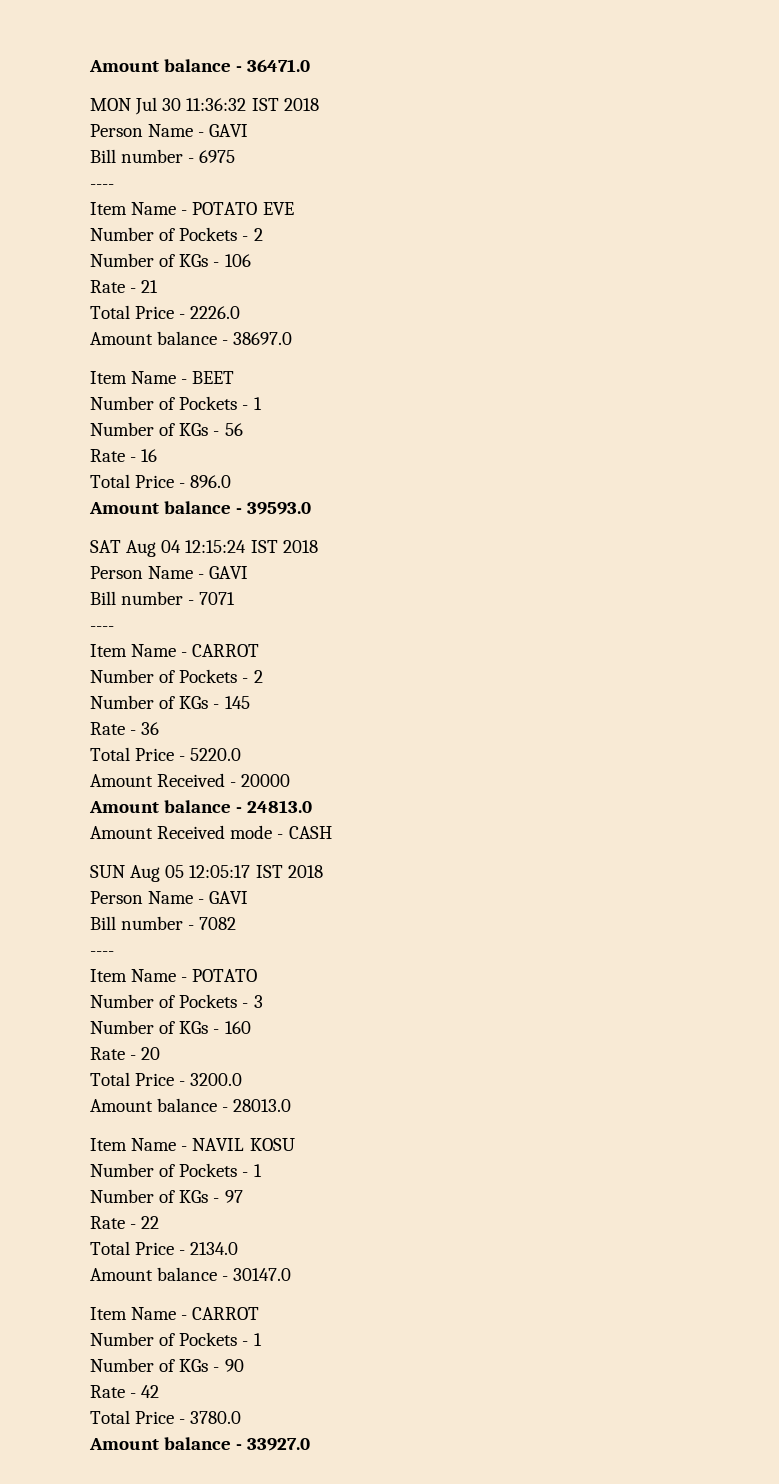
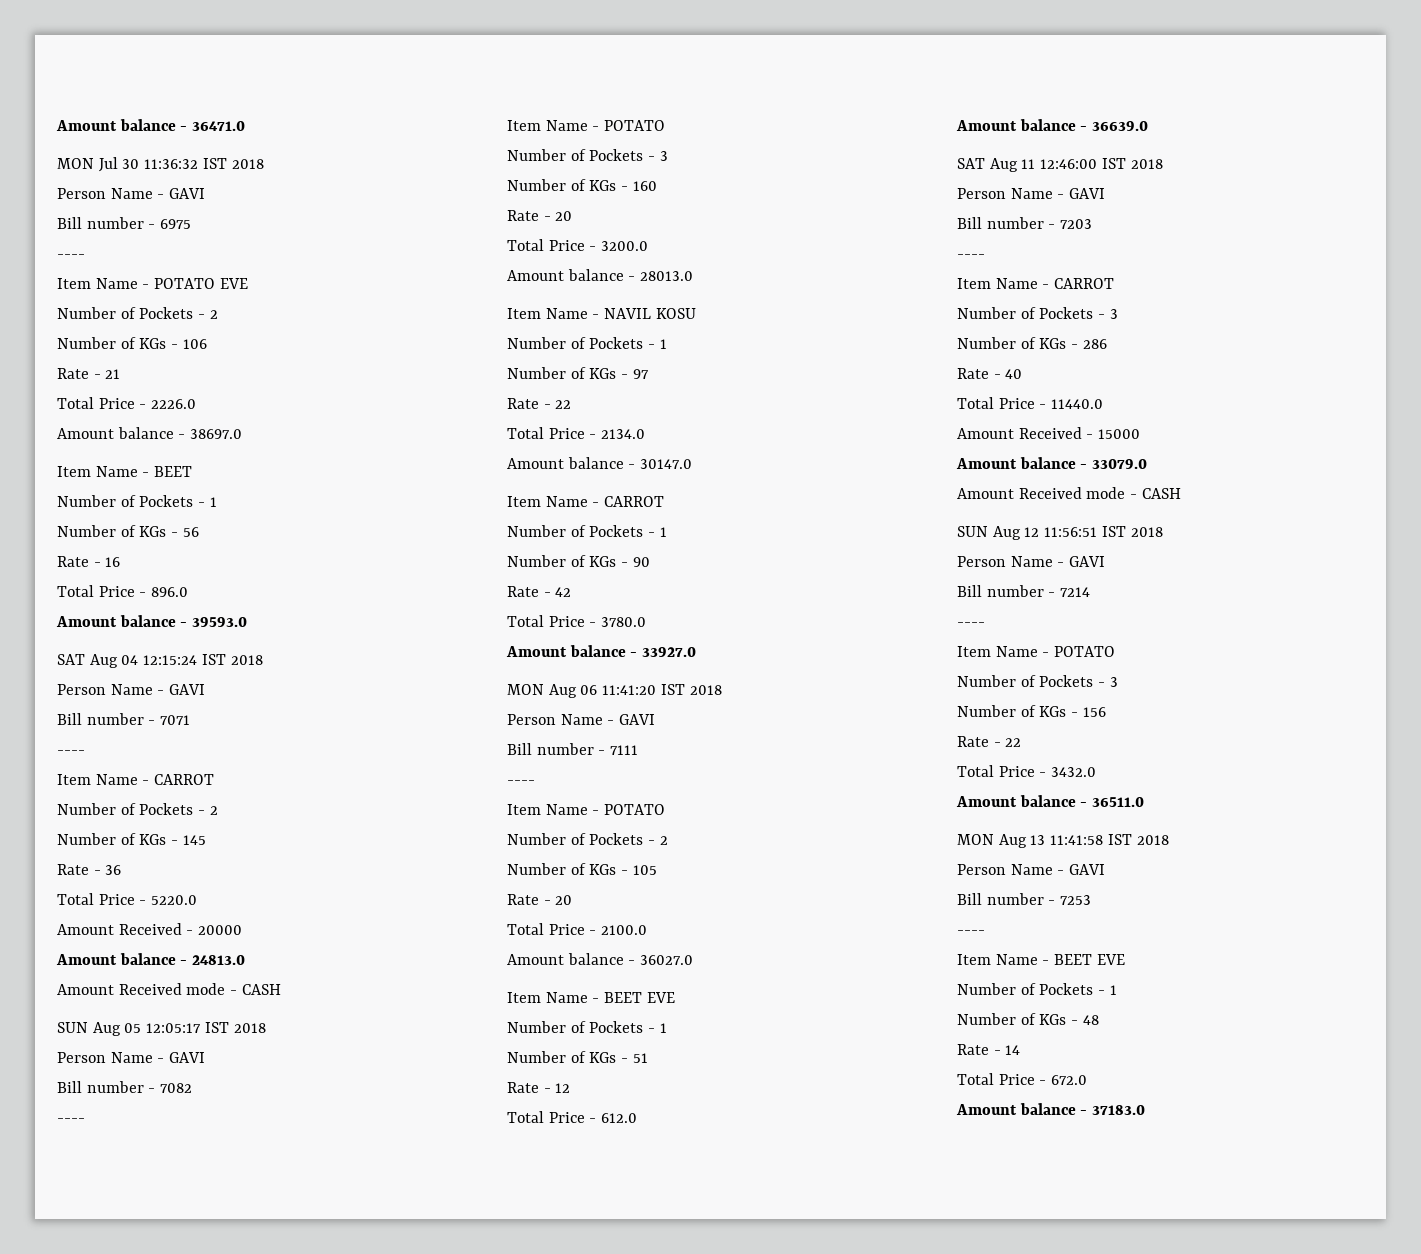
(311, 1444) none -> [507,684,722,698] [507,714,656,725] [507,743,639,755] [507,780,535,785] [507,804,666,815] [507,833,668,845] [507,863,657,875] [507,894,573,905] [507,923,648,935] [507,953,694,965] [507,992,675,1003] [507,1021,667,1033] [507,1051,648,1063] [507,1082,571,1093] [507,1111,638,1123] [956,119,1149,131] [957,158,1163,172] [957,188,1106,199] [957,217,1093,229] [957,254,985,259] [957,278,1115,289] [957,307,1118,319] [957,337,1107,349] [957,368,1023,379] [957,397,1104,409] [957,427,1141,439] [956,457,1148,469] [957,487,1181,499] [957,526,1163,540] [957,556,1106,567] [957,585,1091,597] [957,622,985,627] [957,646,1116,657] [957,675,1118,687] [957,705,1106,717] [957,736,1022,747] [957,765,1097,777] [956,795,1145,807] [957,834,1169,848] [957,864,1106,875] [957,893,1092,905] [957,930,985,935] [957,954,1125,965] [957,983,1117,995] [957,1013,1099,1025] [957,1044,1021,1055] [957,1073,1088,1085] [956,1103,1146,1115] // MON Aug 06 11:41:20 IST 2018 // Person Name - GAVI // Bill number - 7111 // ---- // Item Name - POTATO // Number of Pockets - 2 // Number of KGs - 105 // Rate - 20 // Total Price - 2100.0 // Amount balance - 36027.0 // Item Name - BEET EVE // Number of Pockets - 1 // Number of KGs - 51 // Rate - 12 // Total Price - 612.0 // Amount balance - 36639.0 // SAT Aug 11 12:46:00 IST 2018 // Person Name - GAVI // Bill number - 7203 // ---- // Item Name - CARROT // Number of Pockets - 3 // Number of KGs - 286 // Rate - 40 // Total Price - 11440.0 // Amount Received - 15000 // Amount balance - 33079.0 // Amount Received mode - CASH // SUN Aug 12 11:56:51 IST 2018 // Person Name - GAVI // Bill number - 7214 // ---- // Item Name - POTATO // Number of Pockets - 3 // Number of KGs - 156 // Rate - 22 // Total Price - 3432.0 // Amount balance - 36511.0 // MON Aug 13 11:41:58 IST 2018 // Person Name - GAVI // Bill number - 7253 // ---- // Item Name - BEET EVE // Number of Pockets - 1 // Number of KGs - 48 // Rate - 14 // Total Price - 672.0 // Amount balance - 37183.0

